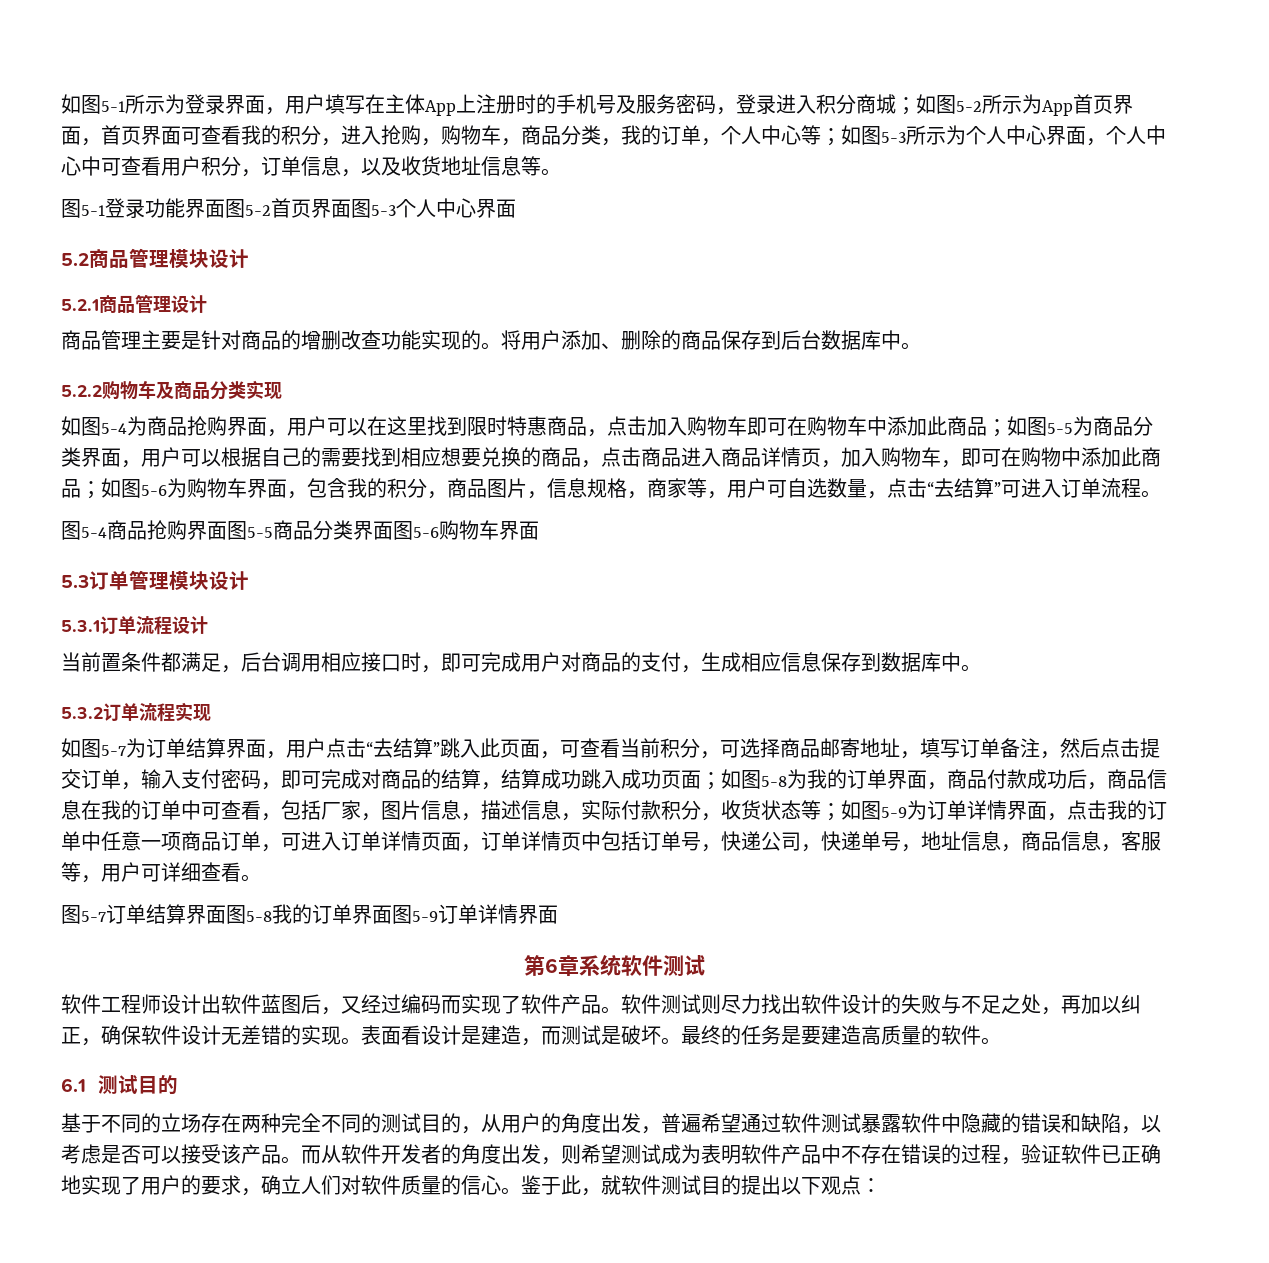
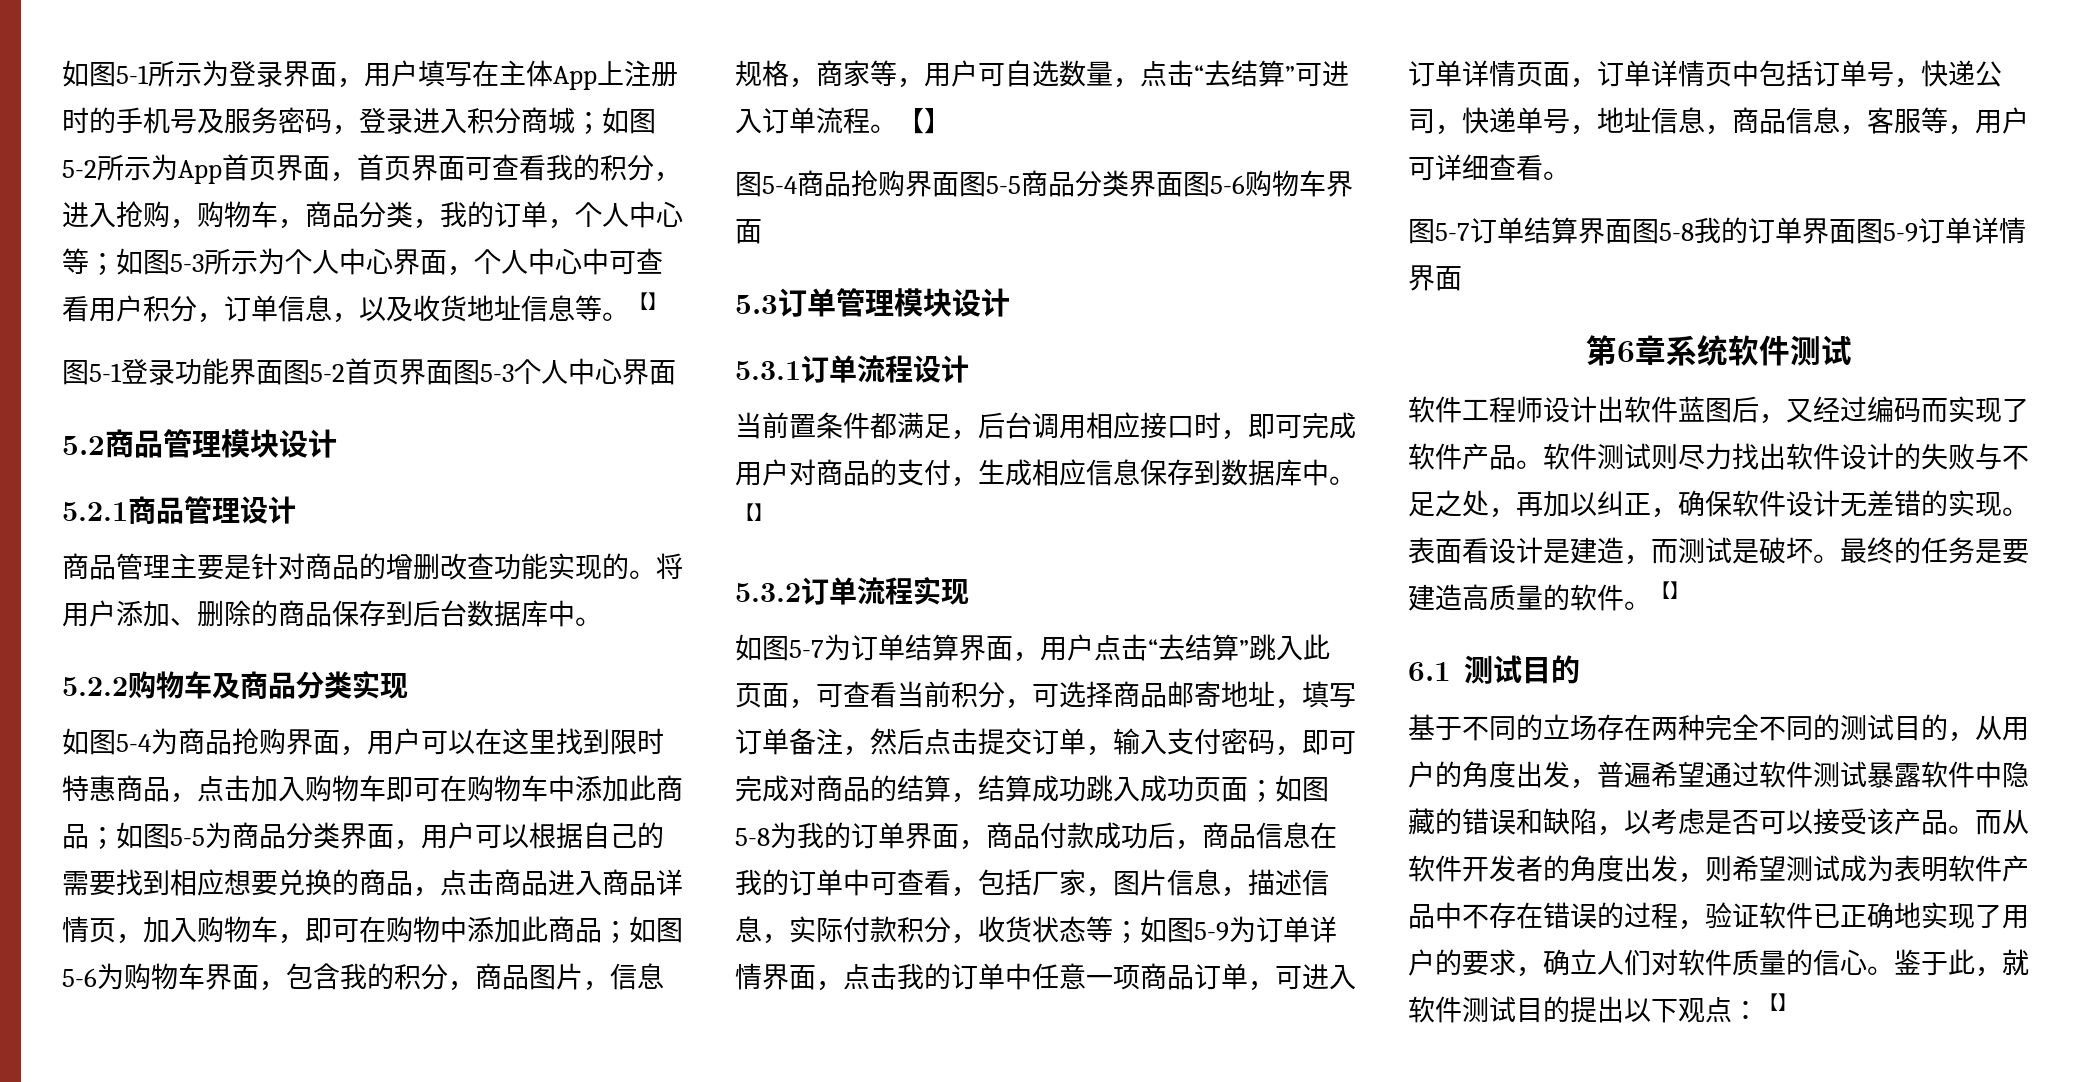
(561, 172) none -> [629,292,667,310] 【】
(1161, 494) none -> [897,108,951,134] 【】
(981, 668) none -> [735,503,773,521] 【】
(1001, 1041) none -> [1651,581,1689,599] 【】
(881, 1185) none -> [1759,993,1797,1011] 【】

